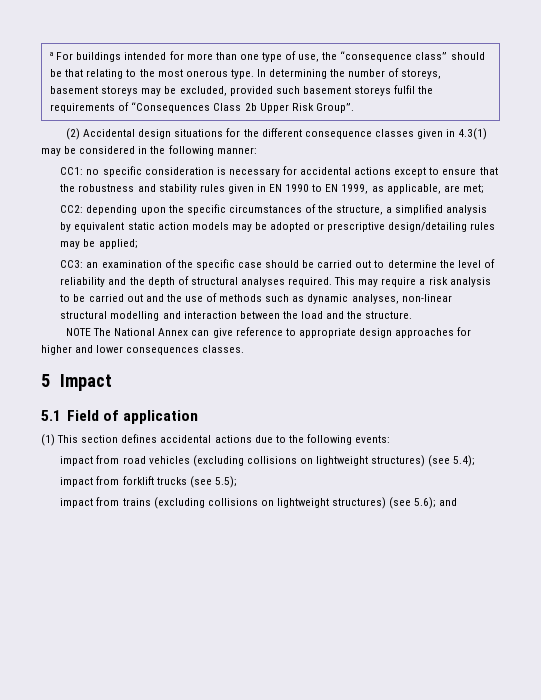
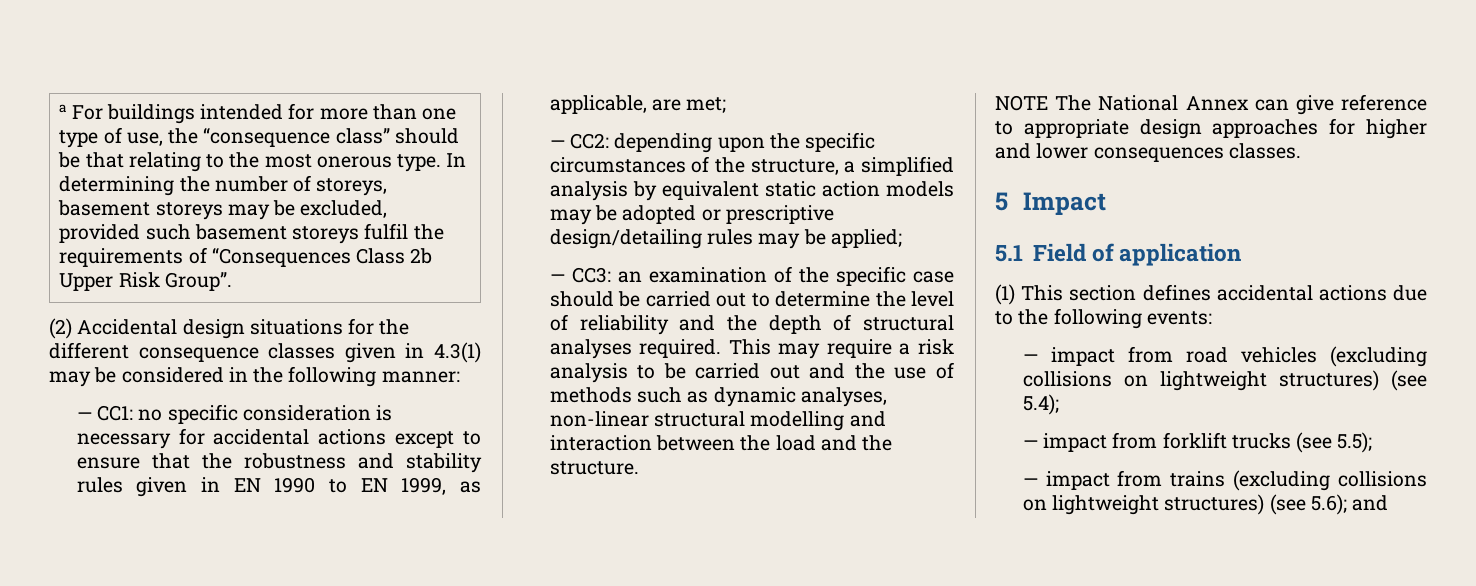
(257, 150) none -> [76,412,92,420] —
(484, 189) none -> [549,140,565,148] —
(138, 244) none -> [549,274,565,282] —
(391, 439) none -> [1022,354,1038,362] —
(476, 461) none -> [1022,440,1038,448] —
(237, 482) none -> [1022,478,1038,486] —

